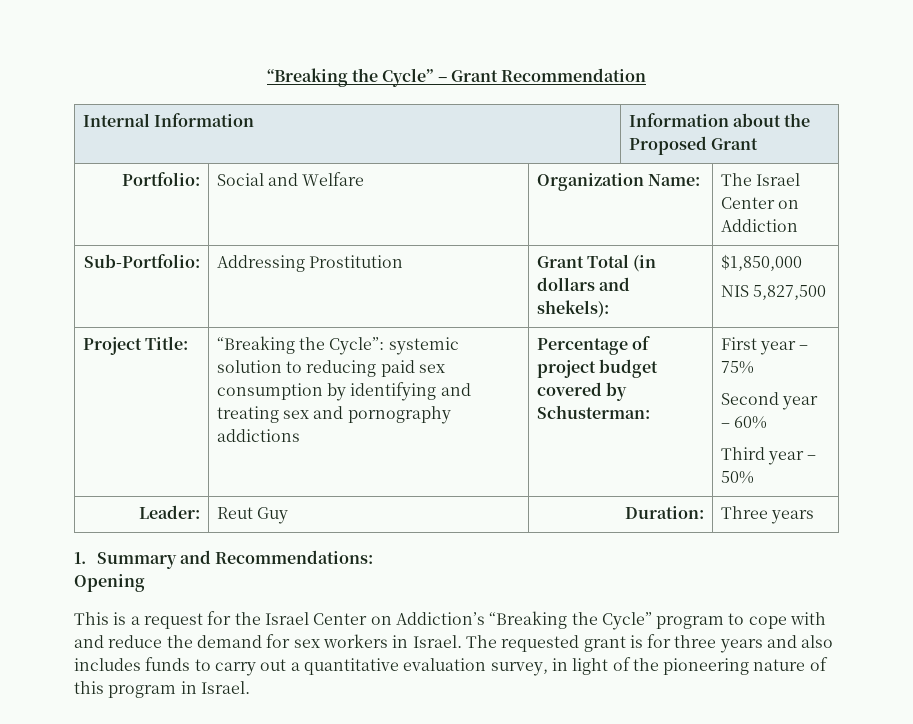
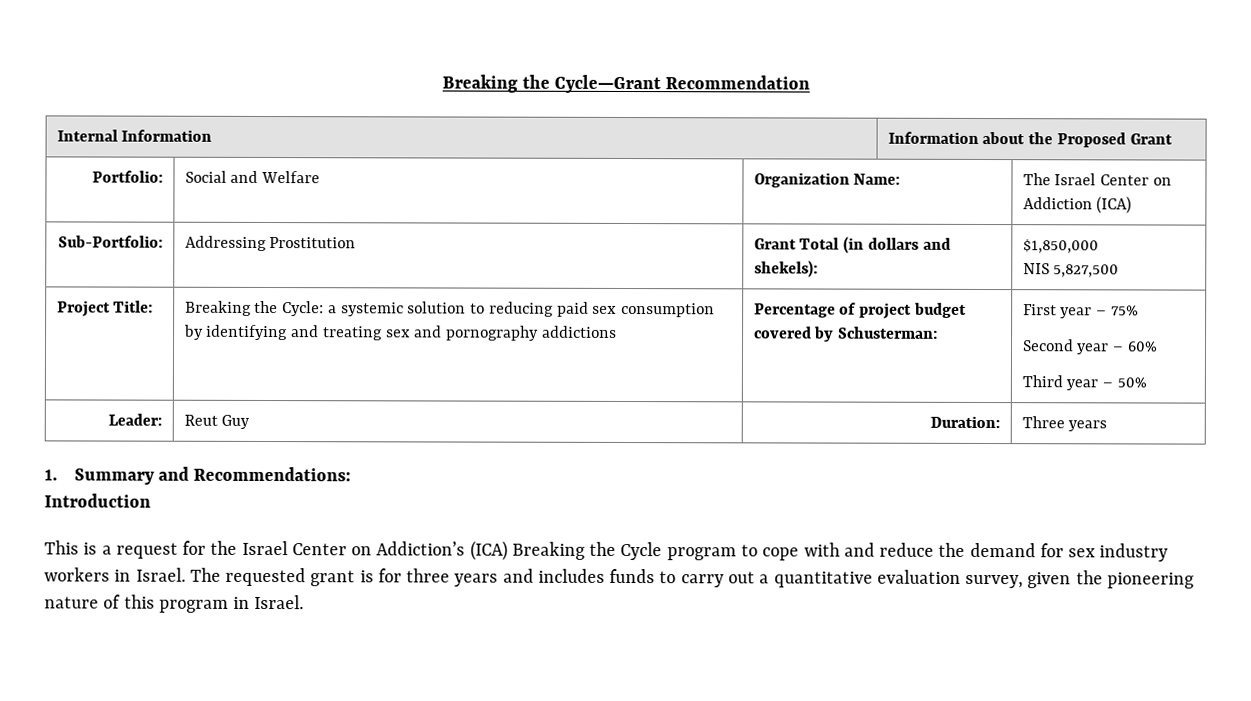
[266,68,498,87] “Breaking the Cycle” – Grant -> [441,74,662,94] Breaking the Cycle—Grant
(798, 225) none -> [1096,196,1133,214] (ICA)
[216,336,385,355] “Breaking the Cycle”: -> [184,300,337,317] Breaking the Cycle: a
[74,574,145,592] Opening -> [44,493,151,508] Introduction
[489,611,652,630] “Breaking the Cycle” -> [469,540,663,561] (ICA) Breaking the Cycle
(320, 643) none -> [1099,543,1169,562] industry
[801,635,834,648] also -> (534, 575) none
[551,657,631,675] in light of -> [1027,572,1072,589] given

